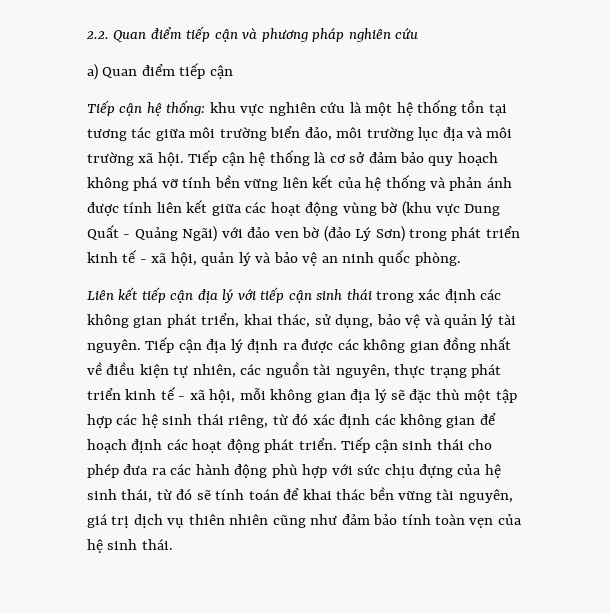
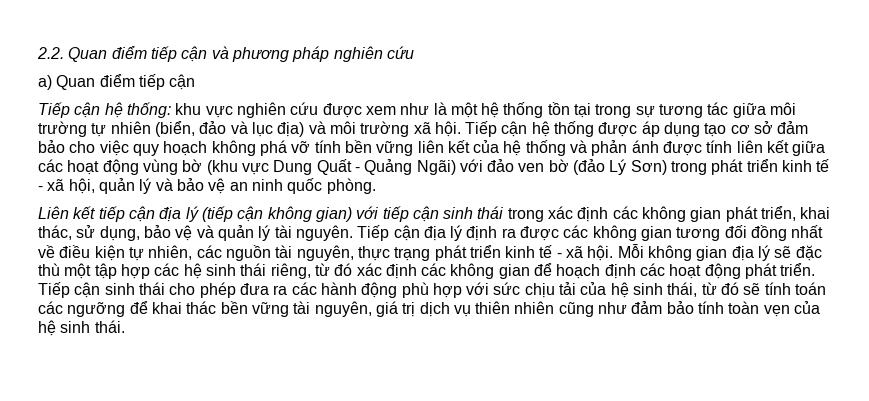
(346, 107) none -> [322,103,430,118] được xem như
(507, 110) none -> [595,104,655,118] trong sự
[270,126,464,141] biển đảo, môi trường lục địa -> [91,121,305,137] tự nhiên (biển, đảo và lục địa)
[314,152,327,163] là -> [598,121,727,137] được áp dụng tạo
(425, 157) none -> [69,140,129,156] cho việc
(234, 296) none -> [201,206,352,222] (tiếp cận không gian)
(439, 347) none -> [676,225,747,241] tương đối
[209,388,266,403] hội, mỗi -> [587,244,644,261] hội. Mỗi
[419,464,454,478] đựng -> [559,282,577,295] tải
(279, 494) none -> [38,301,126,317] các ngưỡng

